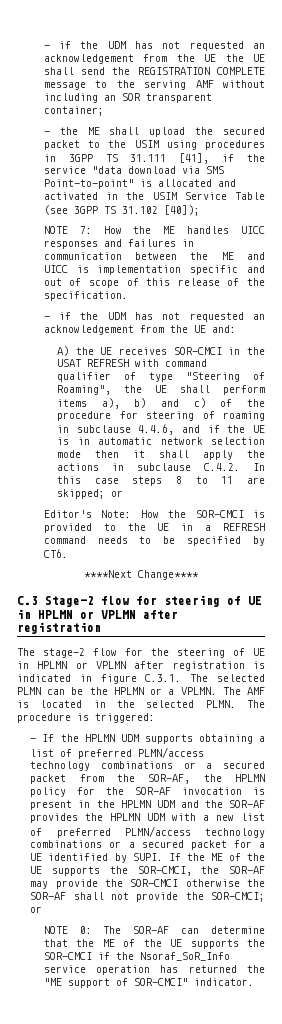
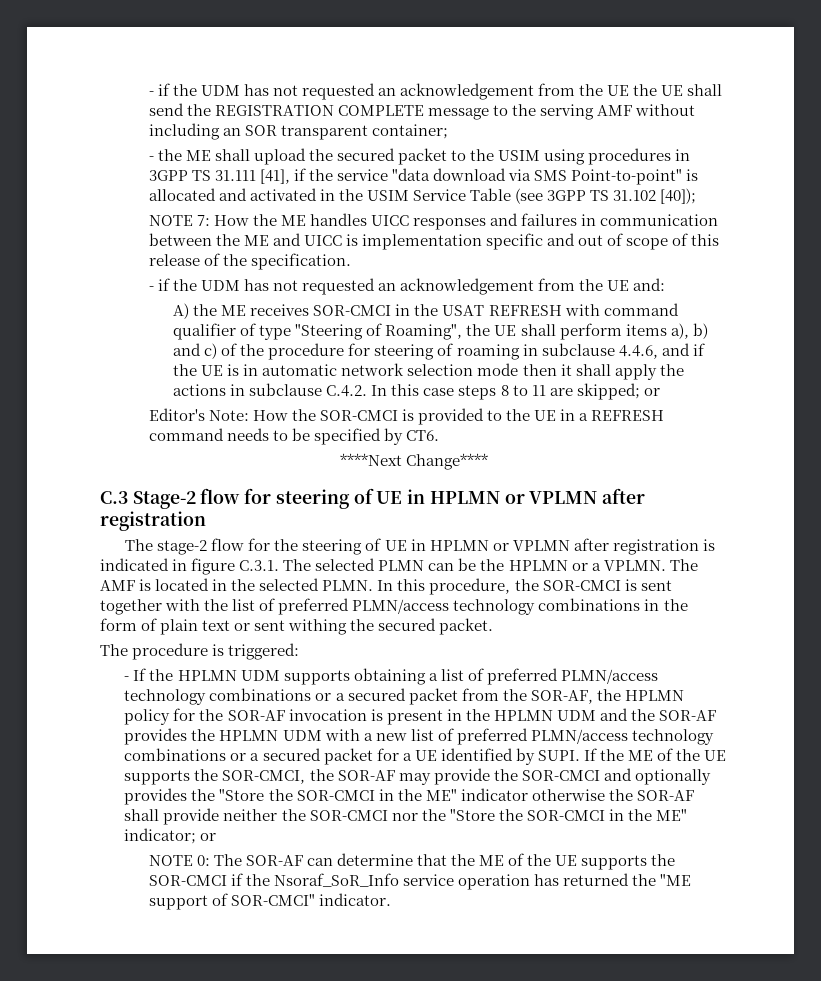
[100,347,113,355] UE -> [221,305,247,316] ME
(236, 704) none -> [377,578,672,595] [100,598,688,615] [100,618,494,635] In this procedure, the SOR-CMCI is sent together with the list of preferred PLMN/access technology combinations in the form of plain text or sent withing the secured packet. //
[185,879,265,887] [30,892,265,902] otherwise the SOR-AF shall not provide the SOR-CMCI; -> [603,768,711,785] [124,788,694,805] [124,808,687,825] [124,828,197,844] and optionally provides the "Store the SOR-CMCI in the ME" indicator otherwise the SOR-AF shall provide neither the SOR-CMCI nor the "Store the SOR-CMCI in the ME" indicator;

